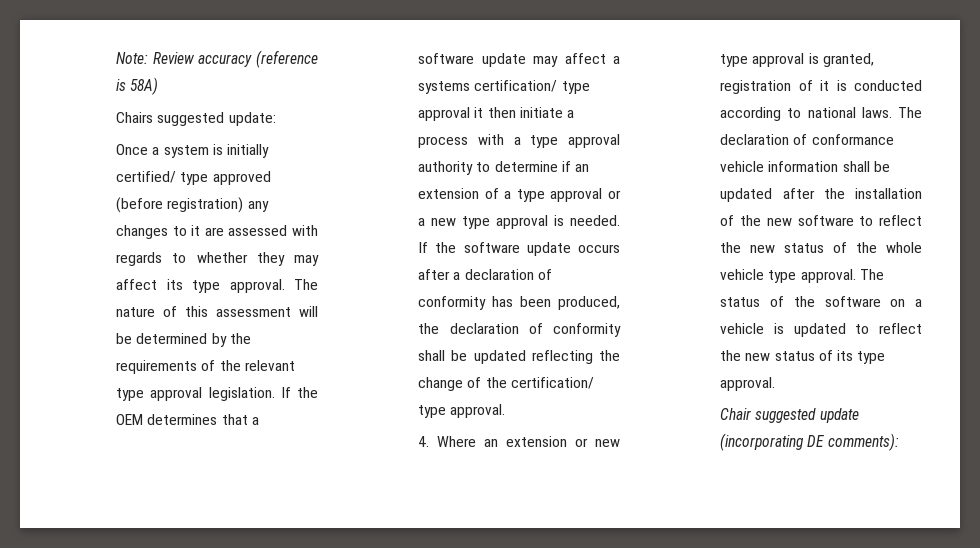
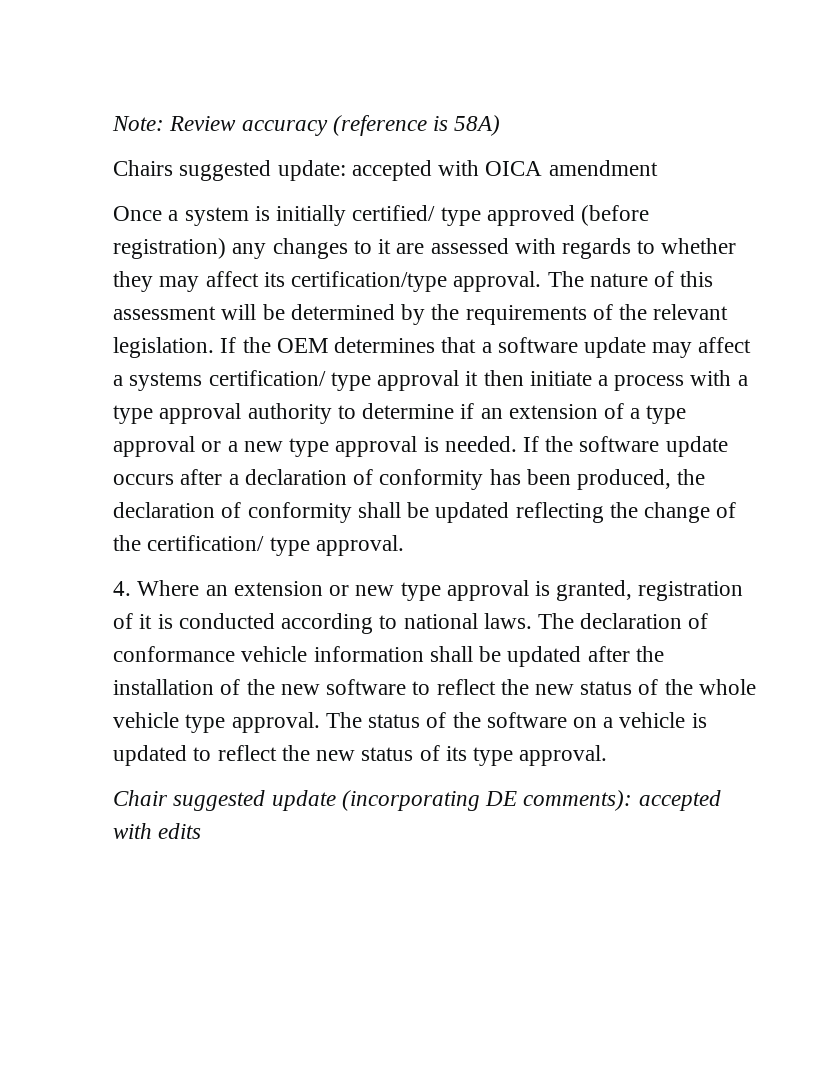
(276, 119) none -> [351,160,658,181] accepted with OICA amendment
[192,280,221,293] type -> [291,271,448,292] certification/type
[116,387,203,401] type approval -> (729, 312) none
(899, 442) none -> [638,790,721,811] [113,823,202,839] accepted with edits

